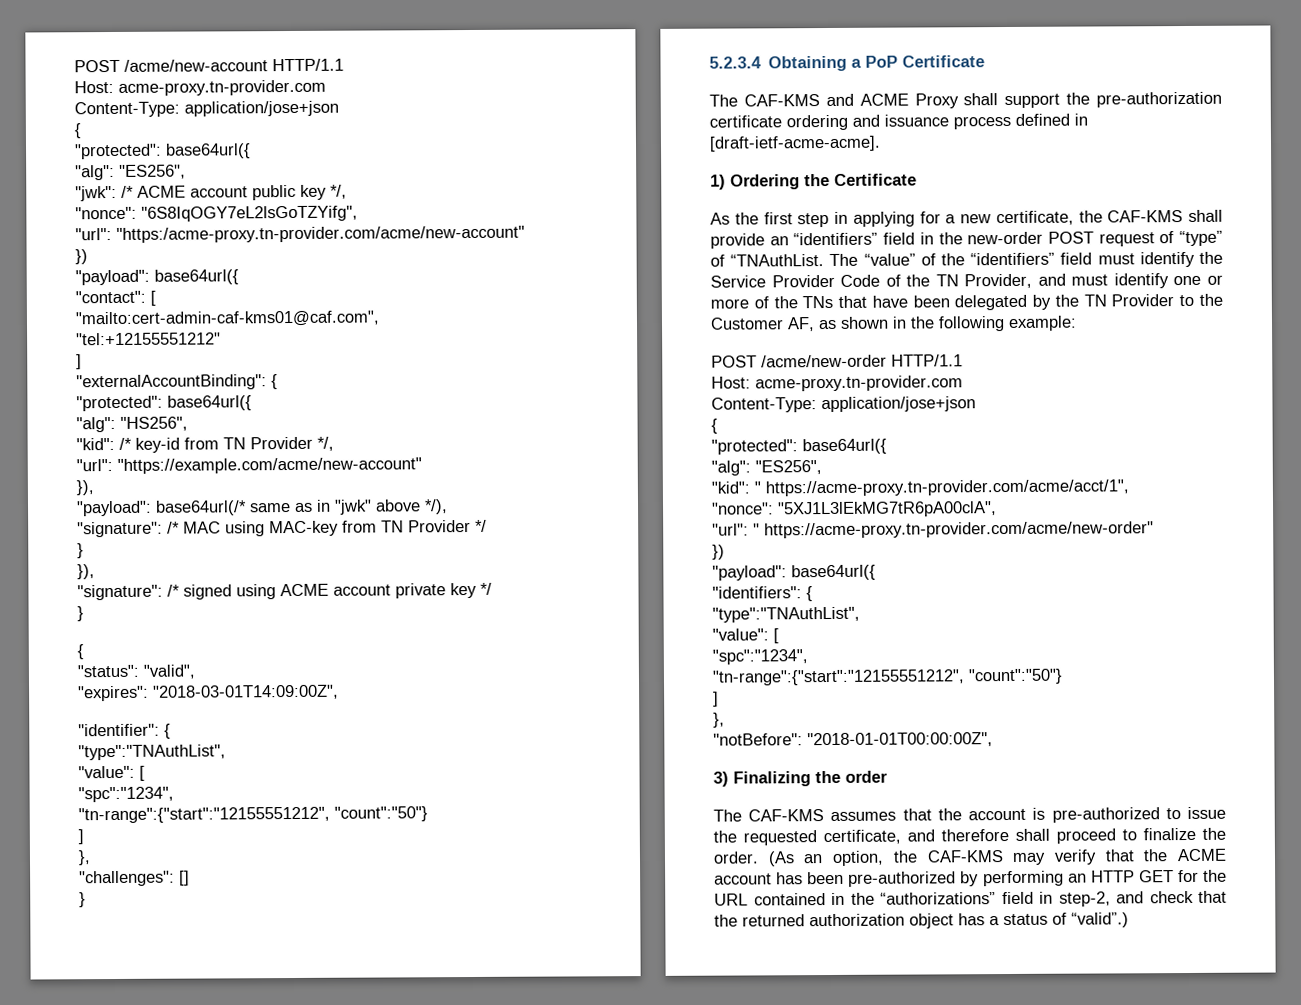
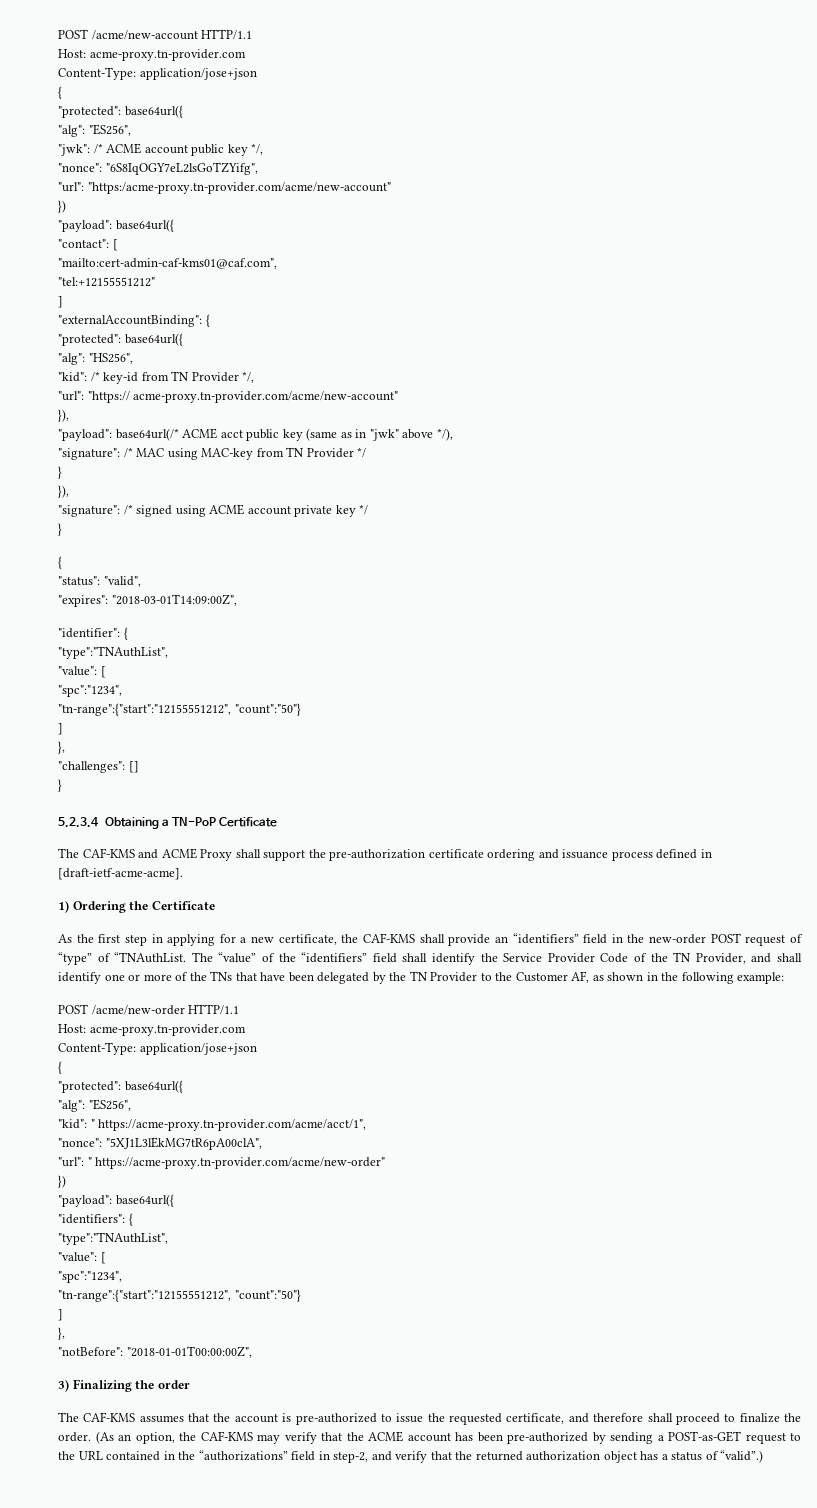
[117,457,422,474] "https://example.com/acme/new-account" -> [87,391,399,403] "https:// acme-proxy.tn-provider.com/acme/new-account"
[249,503,291,513] same -> [182,428,338,441] ACME acct public key (same
[865,55,899,68] PoP -> [171,817,216,826] TN-PoP
[1097,253,1135,265] must -> [402,953,428,962] shall
[1071,274,1109,286] must -> [777,953,803,962] shall
[982,869,1199,887] performing an HTTP GET for -> [610,1431,801,1444] sending a POST-as-GET request to
[1149,890,1194,904] check -> [395,1451,428,1463] verify

